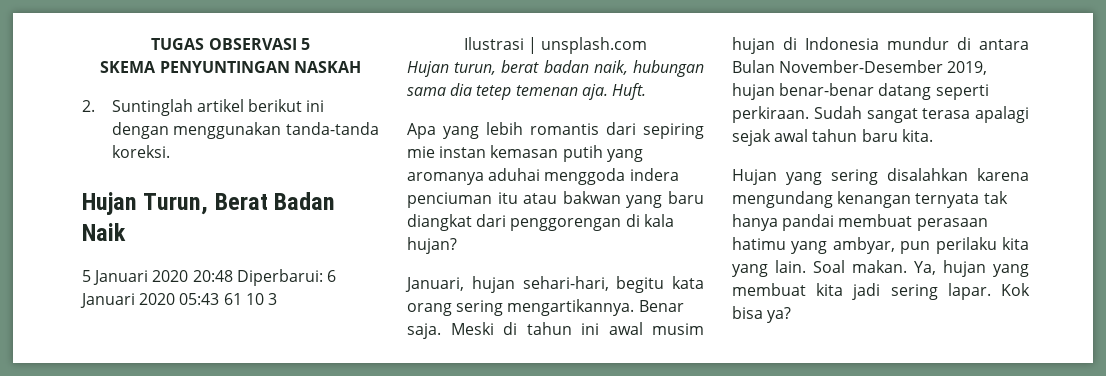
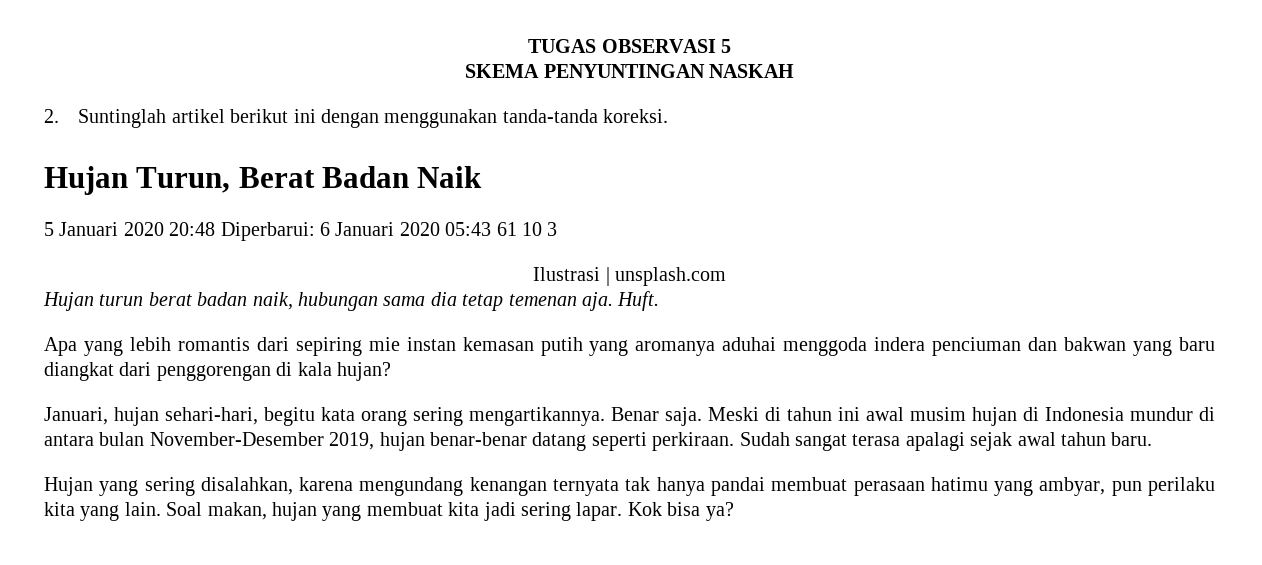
[454,62,497,75] turun, -> [99,294,144,306] turun
[476,85,512,100] tetep -> [462,294,504,311] tetap
[497,192,558,204] itu atau -> [1028,337,1058,351] dan
[732,60,775,73] Bulan -> [99,432,145,446] bulan
[861,129,933,142] baru kita. -> [1111,432,1153,446] baru.
[887,168,968,181] disalahkan -> [200,477,293,495] disalahkan,
[852,260,936,275] makan. Ya, -> [207,502,267,520] makan,

